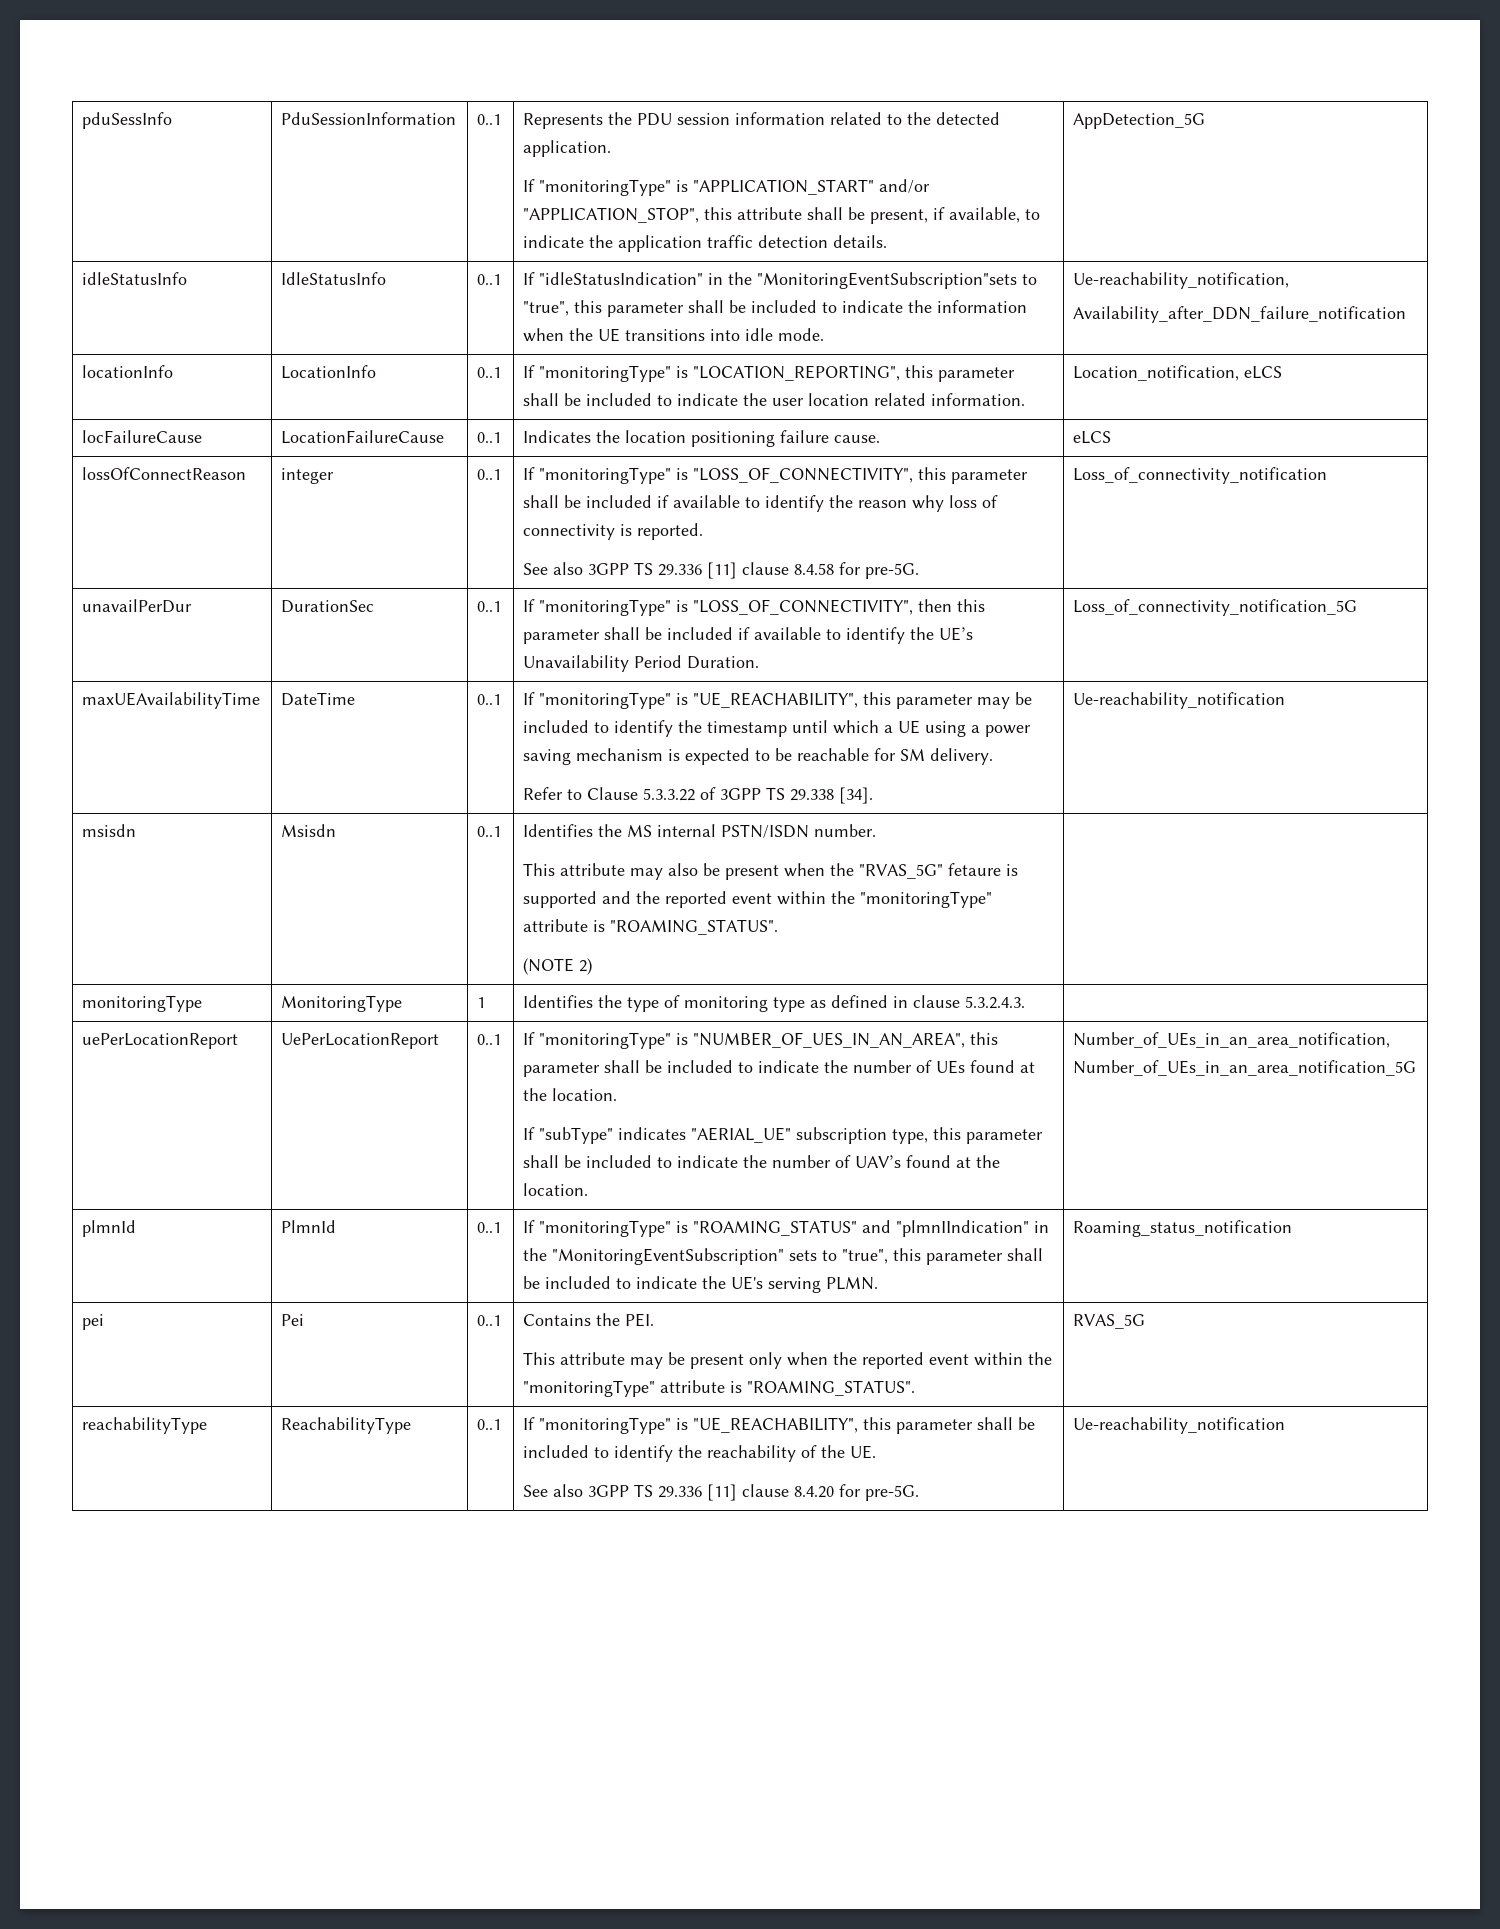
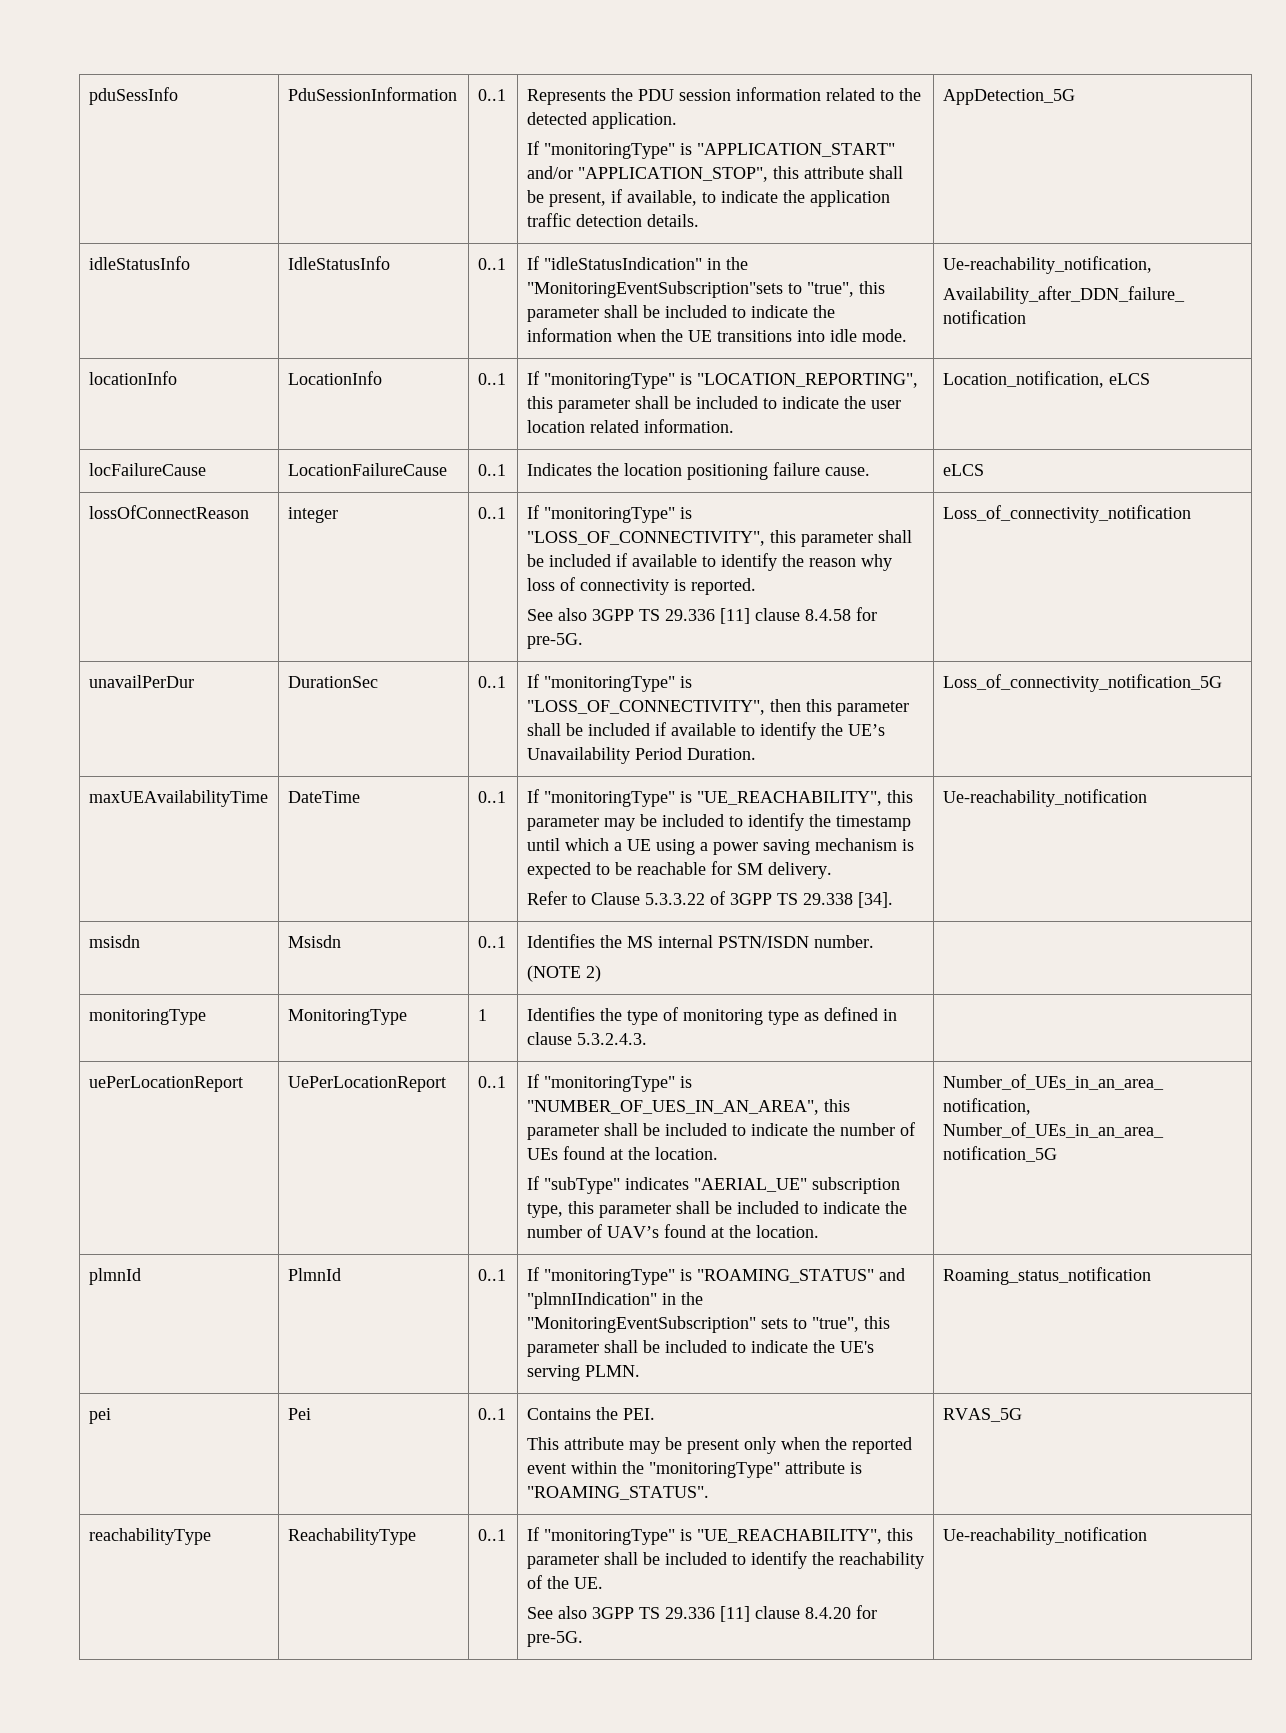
[523,863,1019,880] [523,891,993,908] [523,919,779,935] // This attribute may also be present when the "RVAS_5G" fetaure is supported and the reported event within the "monitoringType" attribute is "ROAMING_STATUS". -> (874, 941) none

